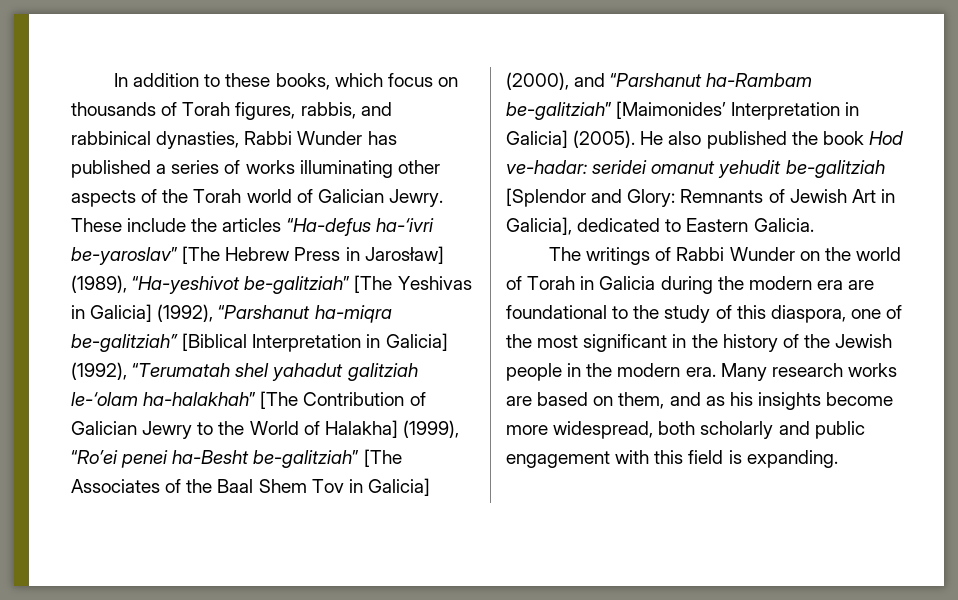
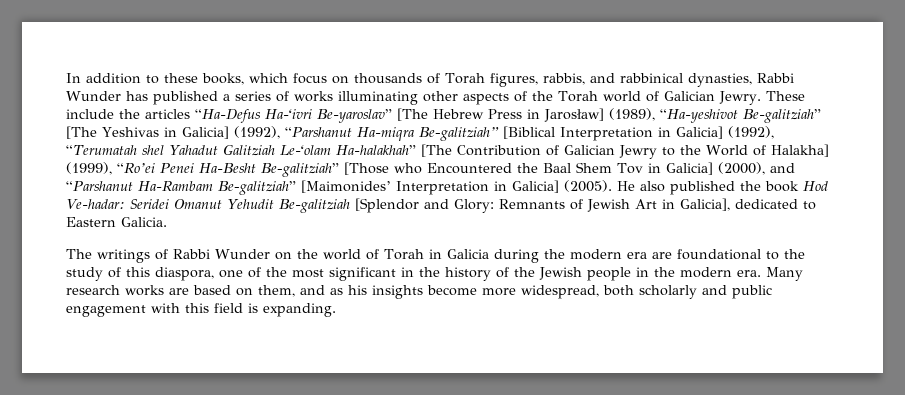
[286,218,434,236] [71,247,178,265] “Ha-defus ha-‘ivri be-yaroslav” -> [195,109,392,123] “Ha-Defus Ha-‘ivri Be-yaroslav”
[244,276,351,294] be-galitziah” -> [743,109,821,123] Be-galitziah”
[314,305,392,323] [71,334,178,352] ha-miqra be-galitziah” -> [356,127,499,141] Ha-miqra Be-galitziah”
[272,363,418,381] [71,392,257,406] yahadut galitziah le-‘olam ha-halakhah” -> [168,145,416,156] Yahadut Galitziah Le-‘olam Ha-halakhah”
[121,449,402,468] [71,479,182,493] penei ha-Besht be-galitziah” [The Associates of -> [160,162,512,177] Penei Ha-Besht Be-galitziah” [Those who Encountered
[706,73,813,87] [506,102,612,120] ha-Rambam be-galitziah” -> [138,181,296,195] Ha-Rambam Be-galitziah”
[506,160,885,178] ve-hadar: seridei omanut yehudit be-galitziah -> [66,199,350,213] Ve-hadar: Seridei Omanut Yehudit Be-galitziah

